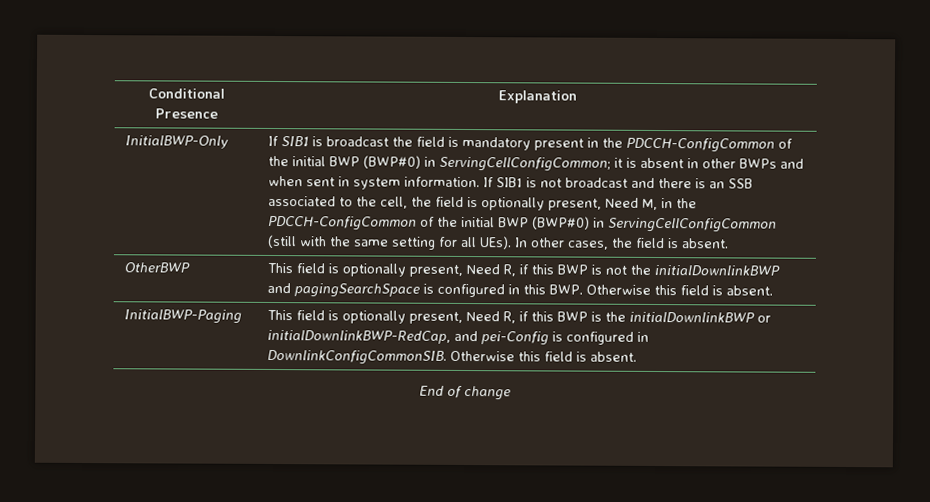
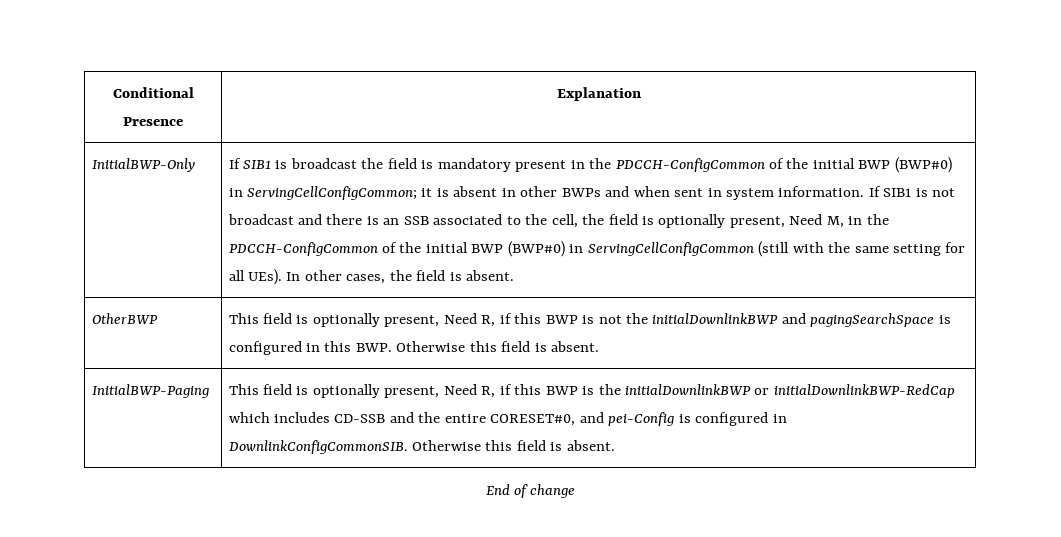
[267,329,452,344] initialDownlinkBWP-RedCap, -> [773,384,955,398] [228,412,576,426] initialDownlinkBWP-RedCap which includes CD-SSB and the entire CORESET#0,

